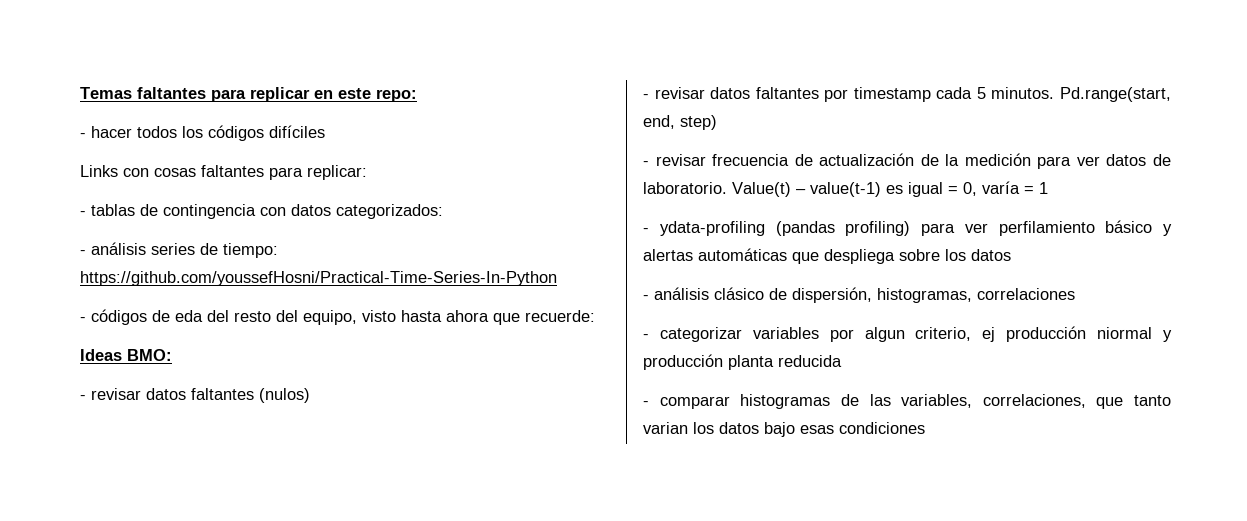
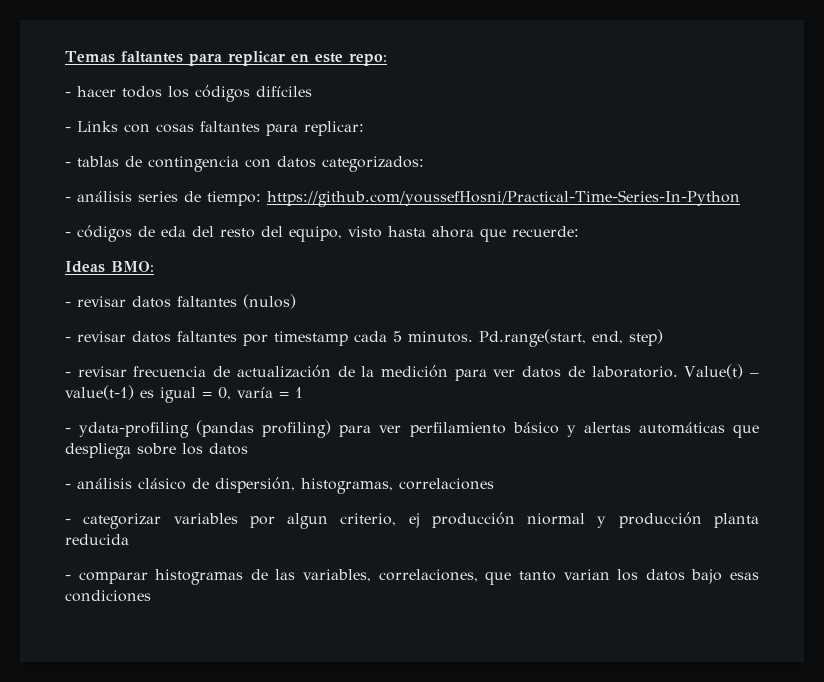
(325, 131) none -> [65,127,71,132] -

